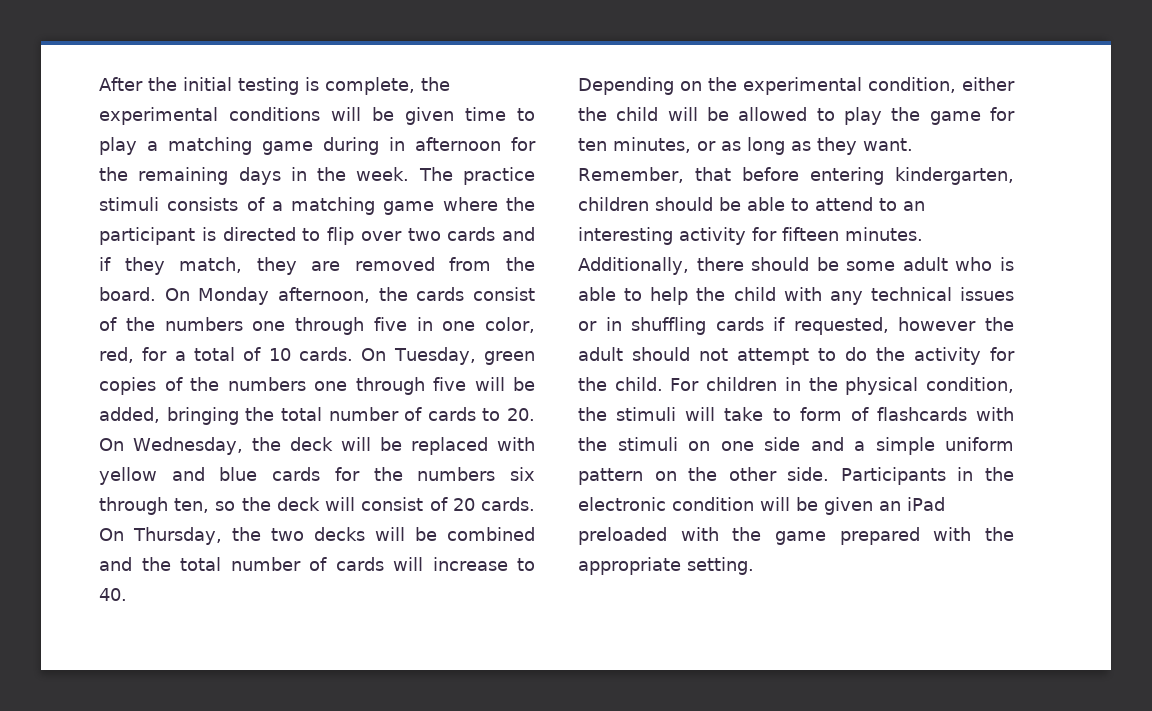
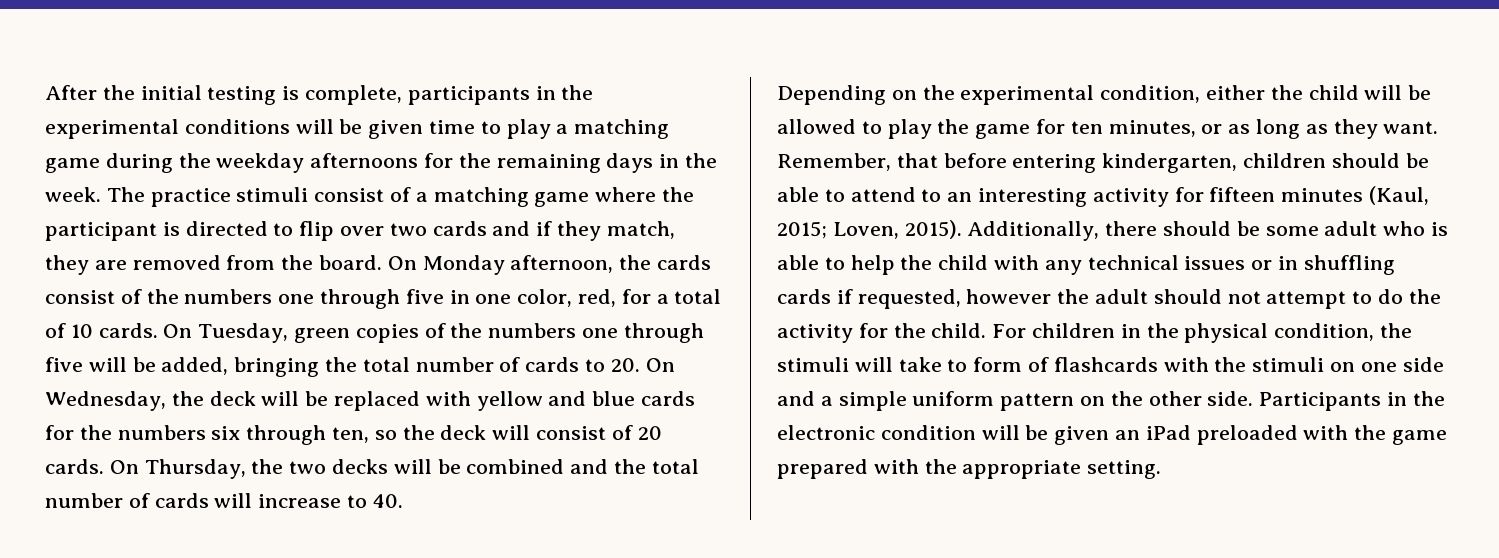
(415, 86) none -> [407,86,556,105] participants in
[389,137,501,151] in afternoon -> [178,153,419,173] the weekday afternoons
[167,197,239,211] consists -> [314,188,385,202] consist
[845,227,923,241] minutes. -> [1281,186,1430,205] [777,220,962,239] minutes (Kaul, 2015; Loven, 2015).

